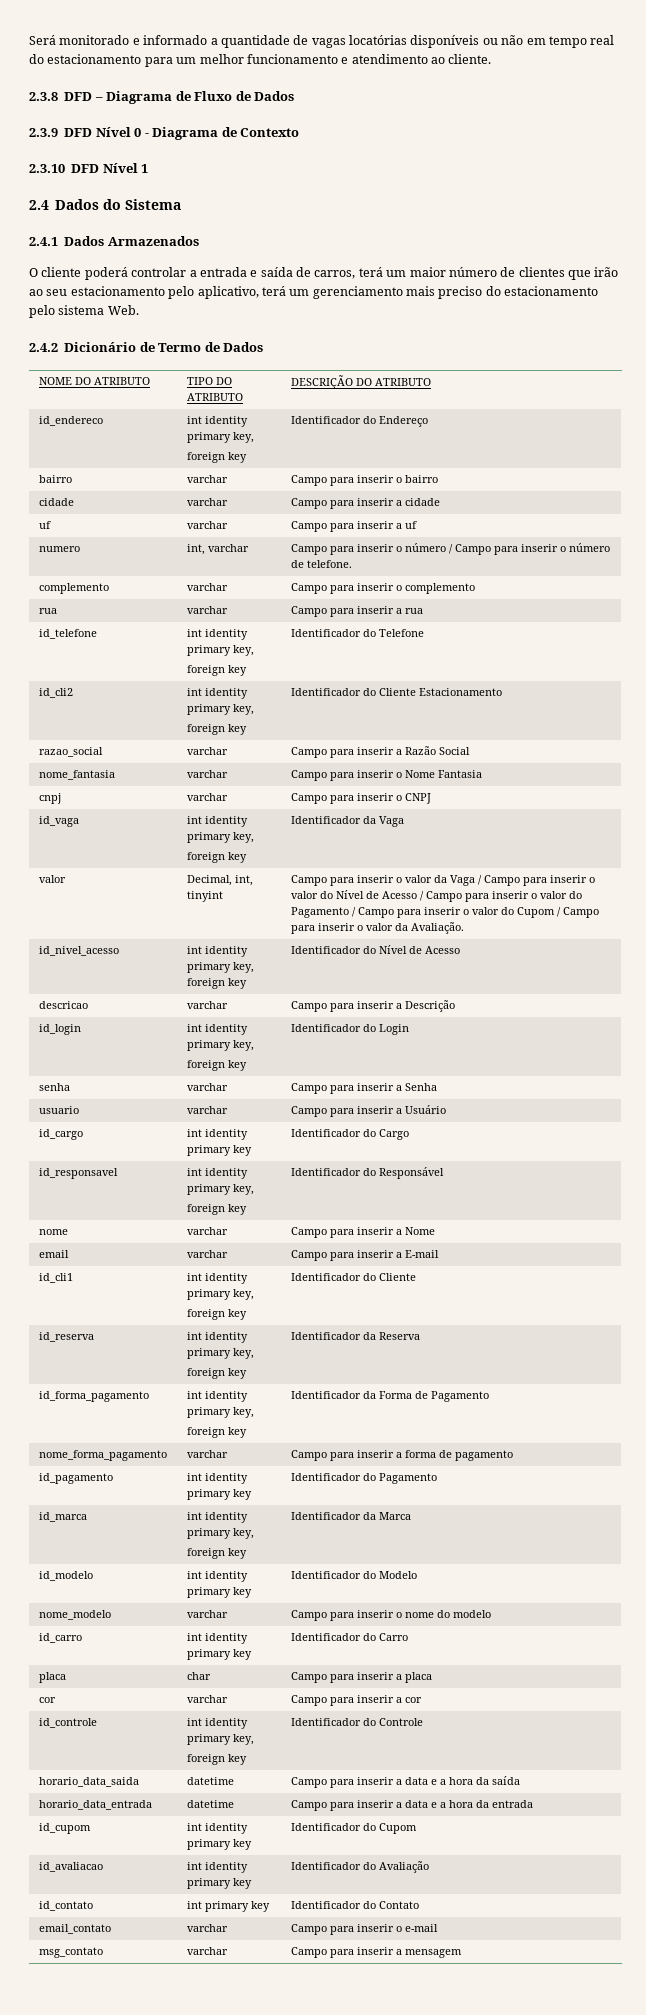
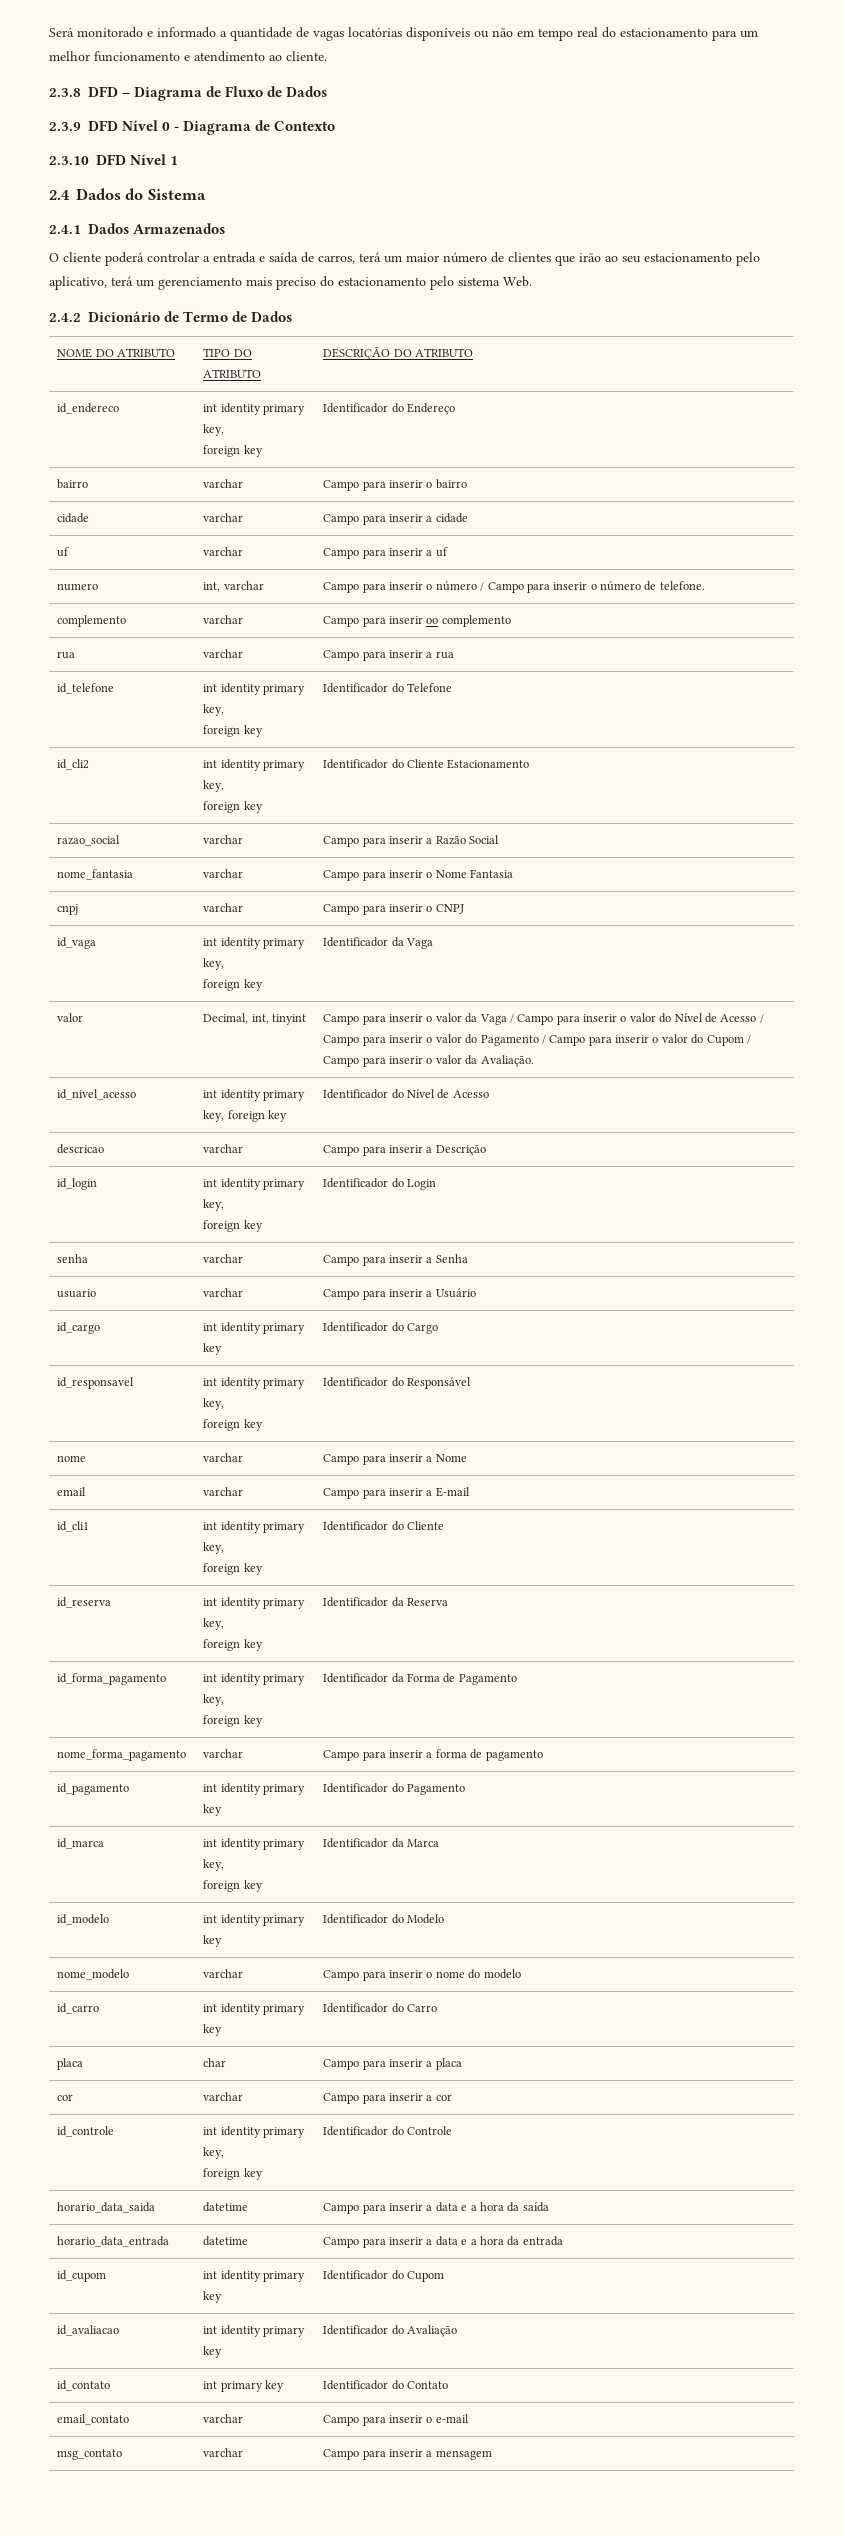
[395,585,402,591] o -> [426,618,439,624] oo

